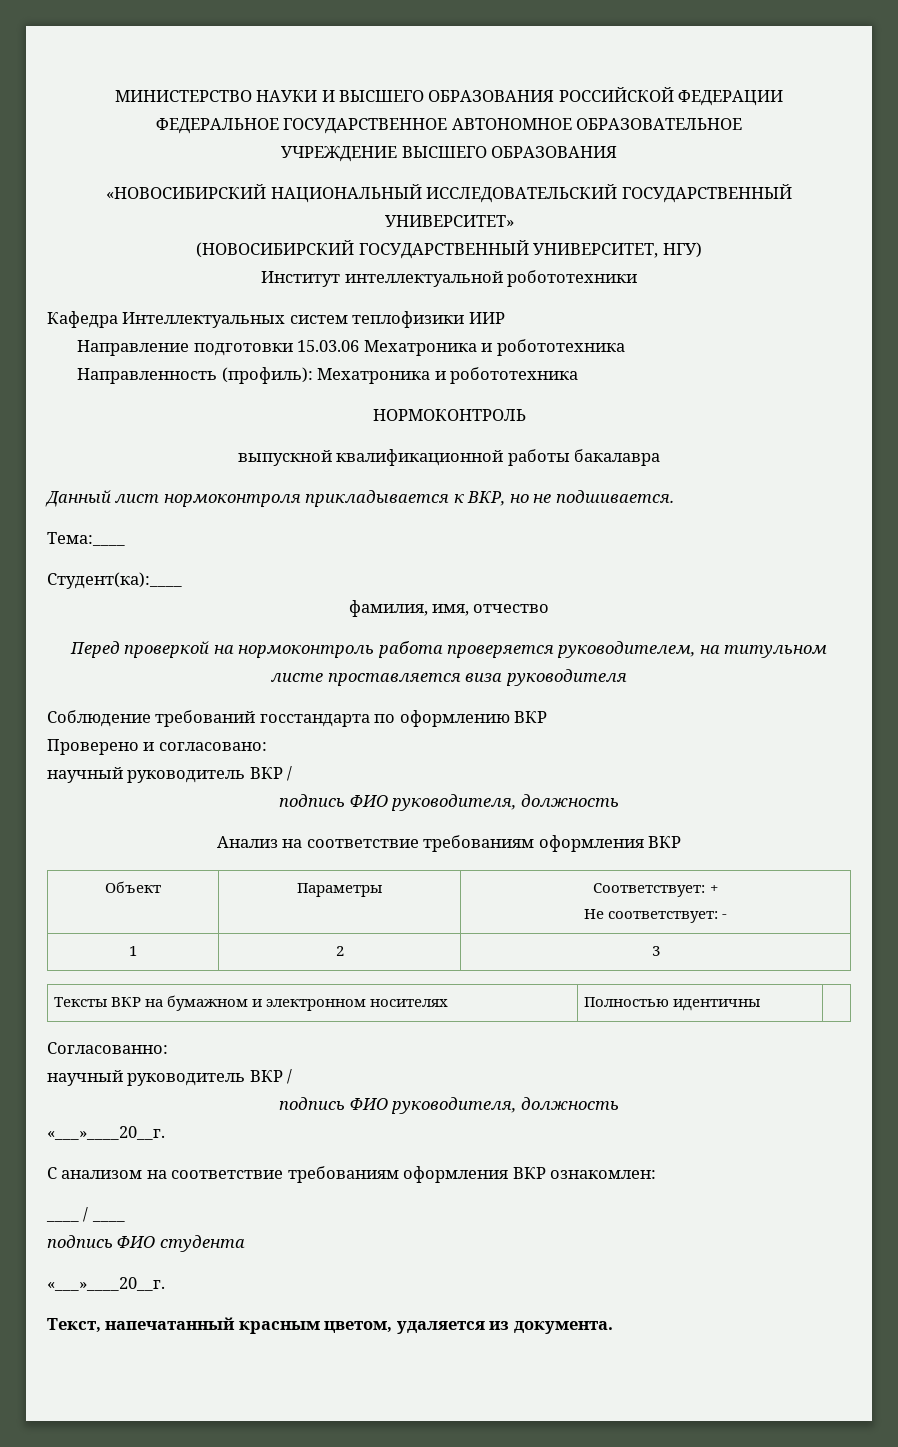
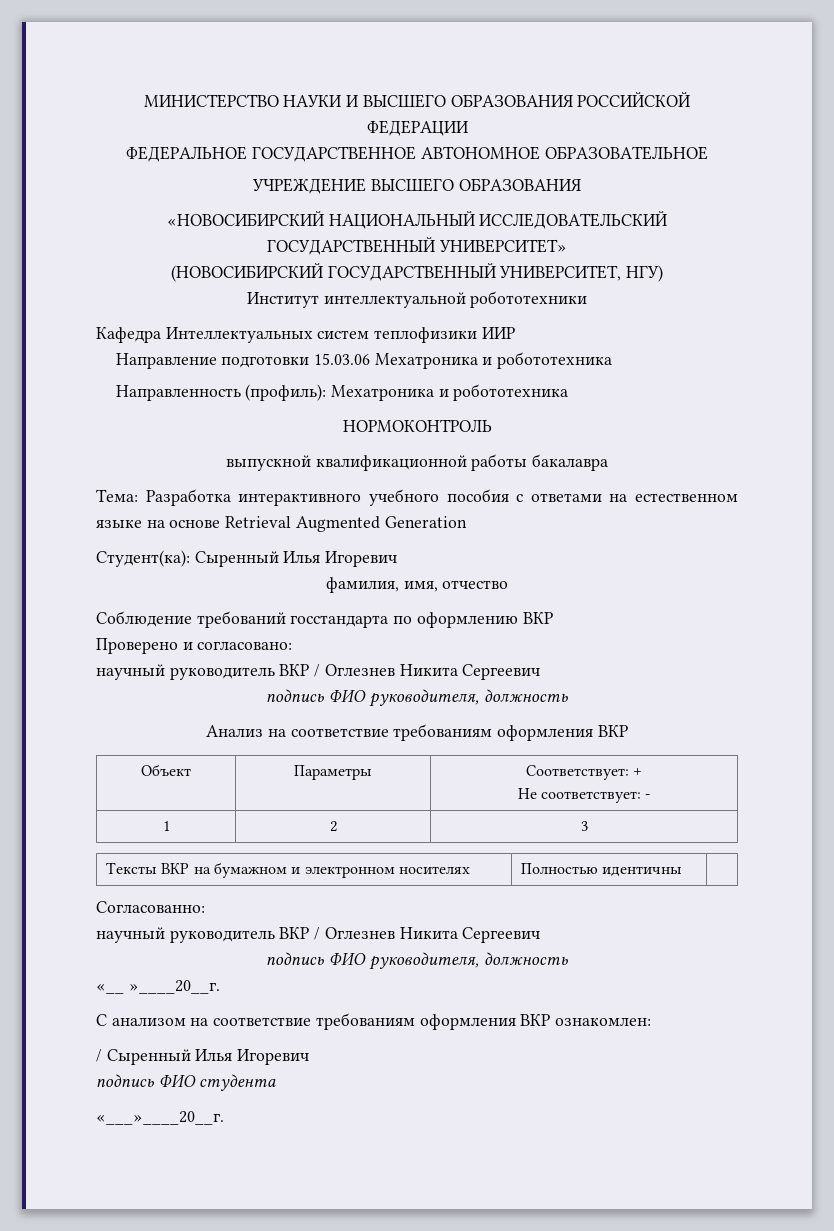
[45,490,674,507] [47,532,125,546] [47,572,182,589] [348,600,550,617] [69,641,828,658] [271,669,627,686] Данный лист нормоконтроля прикладывается к ВКР, но не подшивается. // Тема:____ // Студент(ка):____ // фамилия, имя, отчество // Перед проверкой на нормоконтроль работа проверяется руководителем, на титульном листе проставляется виза руководителя -> [96,489,738,506] [96,516,467,532] [96,550,398,567] [325,577,509,593] Тема: Разработка интерактивного учебного пособия с ответами на естественном языке на основе Retrieval Augmented Generation // Студент(ка): Сыренный Илья Игоревич // фамилия, имя, отчество
(293, 773) none -> [324,664,541,680] Оглезнев Никита Сергеевич
[279,1097,619,1114] [47,1126,165,1140] // подпись ФИО руководителя, должность // «___»____20__г. -> [324,927,541,943] [266,952,568,970] [96,980,220,994] Оглезнев Никита Сергеевич // подпись ФИО руководителя, должность // «__ »____20__г.
[46,1207,125,1222] ____ / ____ -> [96,1049,310,1065] / Сыренный Илья Игоревич
[47,1317,613,1334] // Текст, напечатанный красным цветом, удаляется из документа. -> (224, 1118) none

